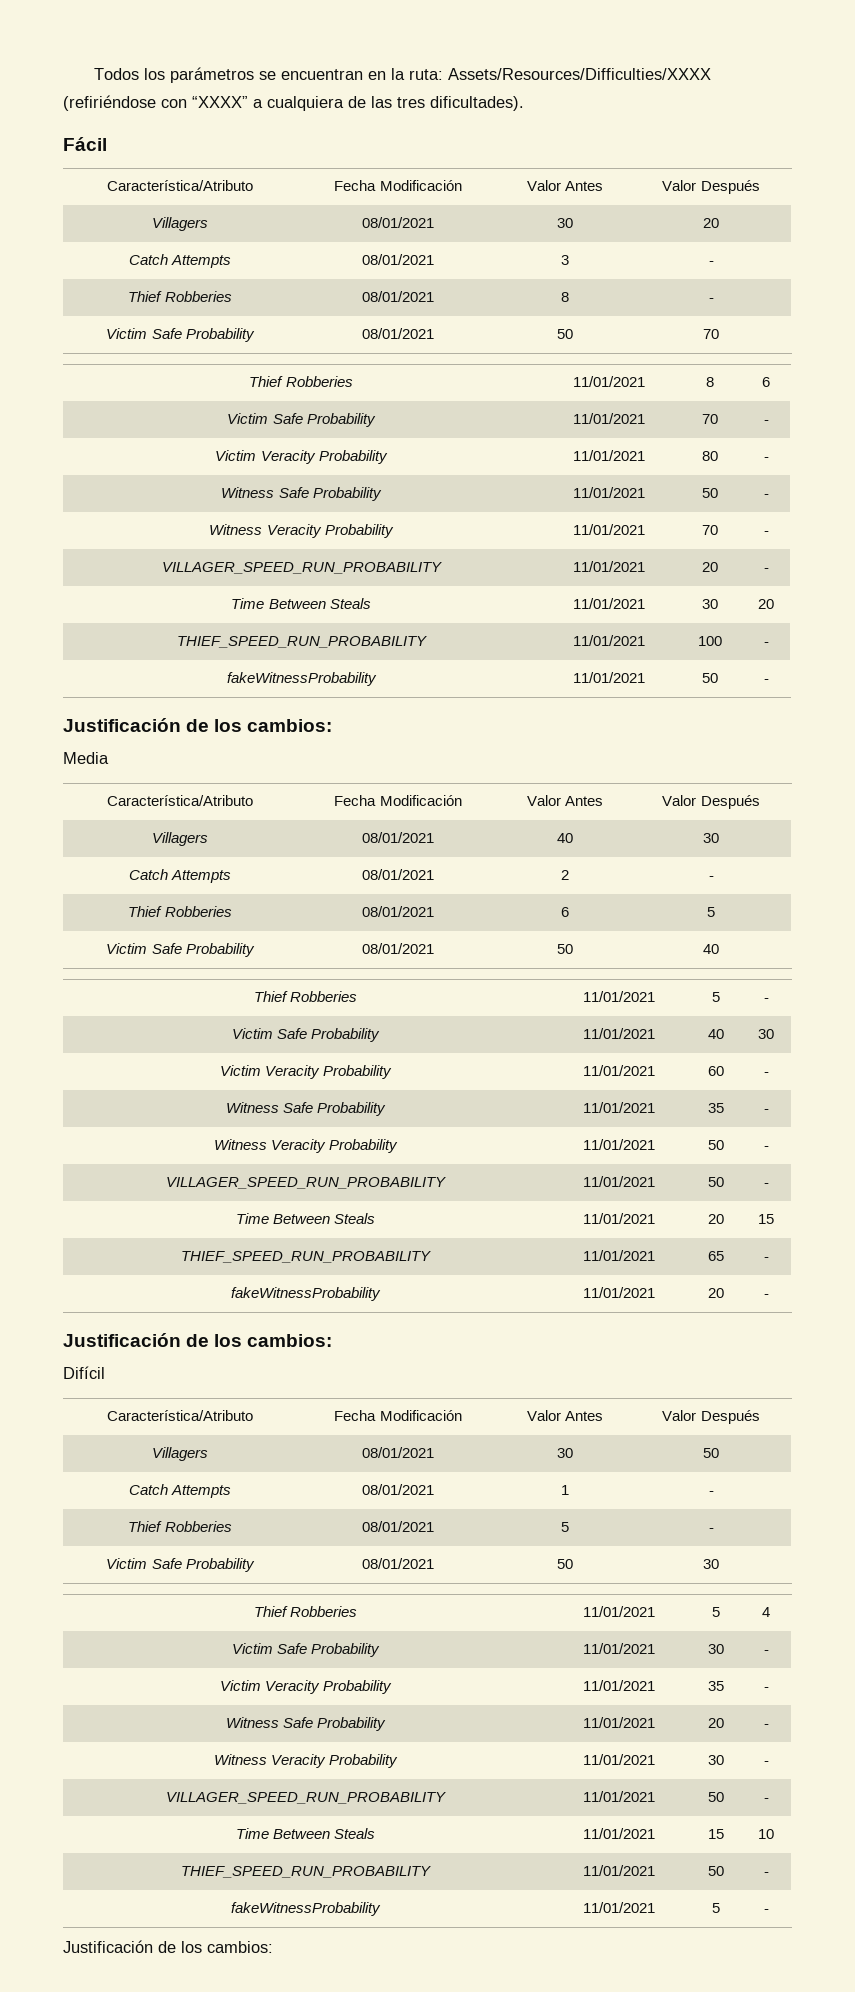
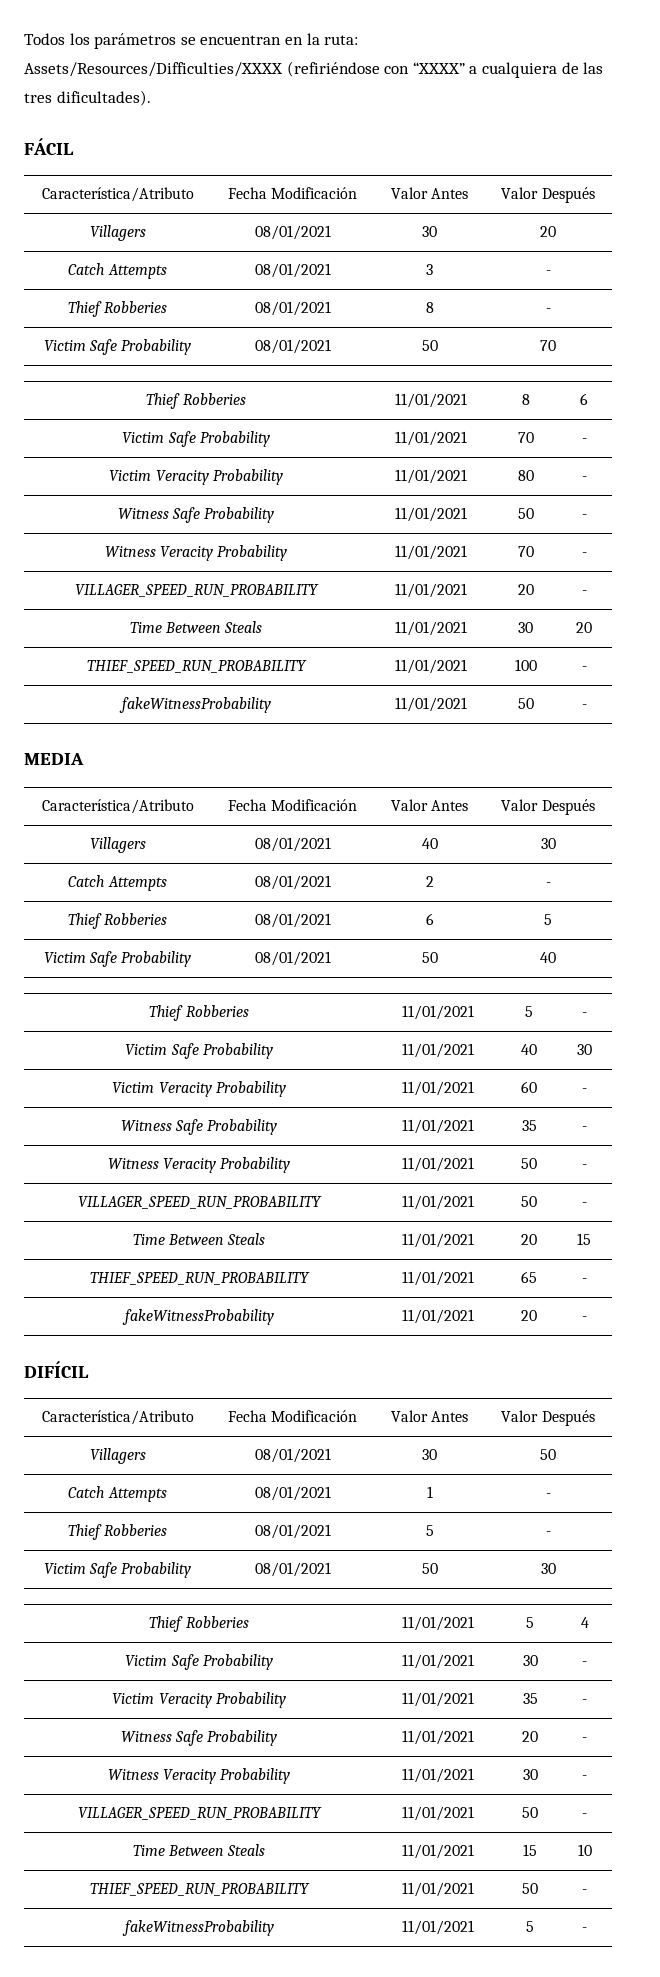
[63,137,107,151] Fácil -> [24,138,74,155] FÁCIL
[63,718,333,732] [63,752,109,764] Justificación de los cambios: // Media -> [24,753,84,765] MEDIA
[63,1333,333,1347] [63,1366,105,1379] Justificación de los cambios: // Difícil -> [24,1361,89,1378] DIFÍCIL
[63,1940,273,1953] // Justificación de los cambios: -> (587, 1929) none

